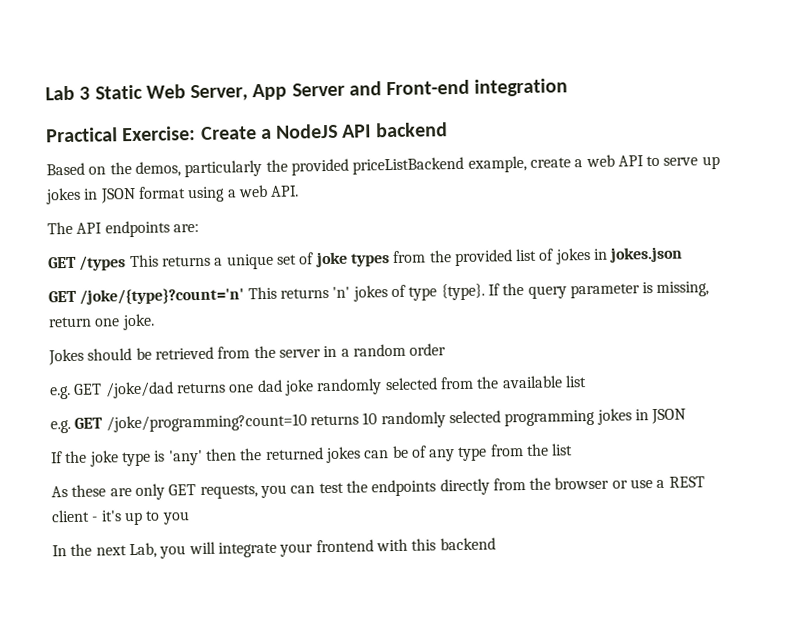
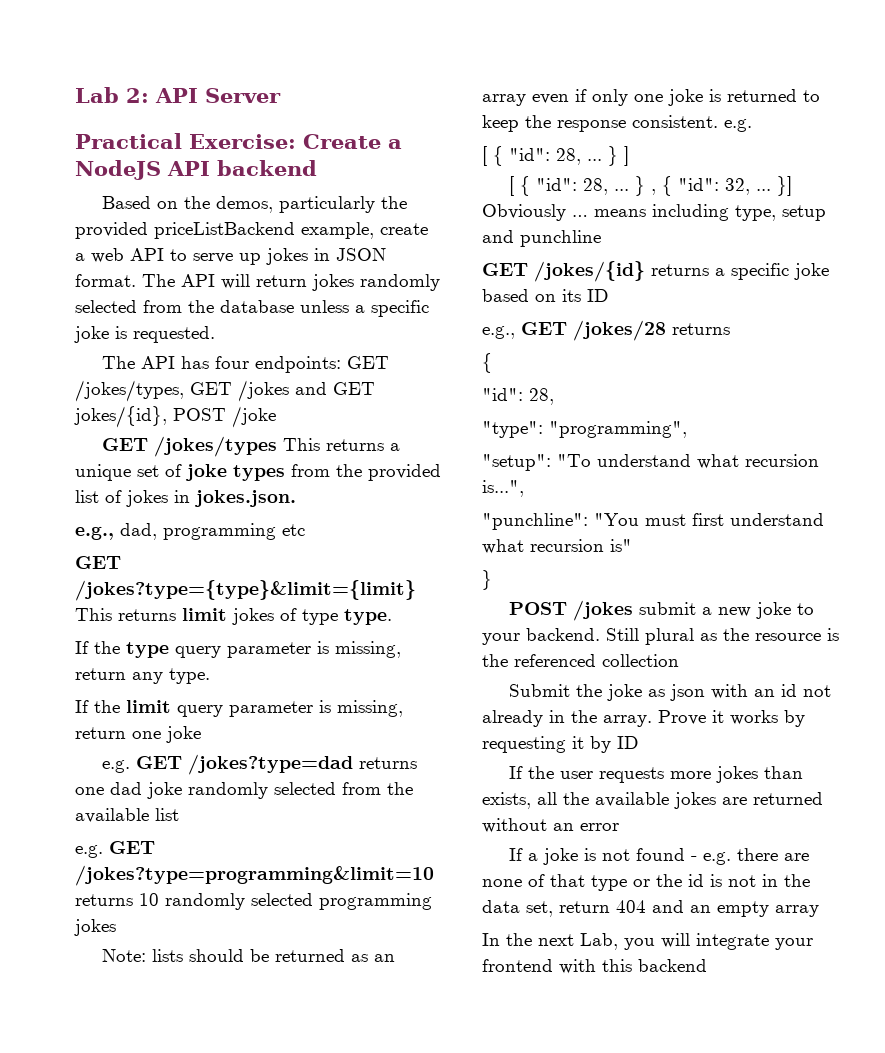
[79,78,569,102] 3 Static Web Server, App Server and Front-end integration -> [126,88,281,103] 2: API Server
[137,184,300,203] [47,220,199,238] [48,255,127,271] format using a web API. // The API endpoints are: // GET /types -> [75,274,440,291] [75,300,429,317] [74,326,215,343] [101,356,389,373] [75,380,375,402] [74,406,276,428] [101,436,277,457] format. The API will return jokes randomly selected from the database unless a specific joke is requested. // The API has four endpoints: GET /jokes/types, GET /jokes and GET jokes/{id}, POST /joke // GET /jokes/types
[609,246,684,263] [48,286,351,305] jokes.json // GET /joke/{type}?count='n' This returns 'n' -> [194,490,296,507] [75,523,305,540] [75,556,121,569] [75,580,416,601] [75,608,227,621] jokes.json. // e.g., dad, programming etc // GET /jokes?type={type}&limit={limit} This returns limit
[440,282,525,301] {type}. If the -> [344,609,392,625] [75,641,401,658] [75,668,210,684] [75,700,171,713] type. // If the type query parameter is missing, return any type. // If the limit
[121,313,155,331] [48,343,447,366] [50,381,174,400] joke. // Jokes should be retrieved from the server in a random order // e.g. GET /joke/dad -> [166,726,201,743] [101,754,353,775] joke // e.g. GET /jokes?type=dad
[105,413,307,433] /joke/programming?count=10 -> [75,865,434,886] /jokes?type=programming&limit=10
[634,408,687,425] [51,443,574,467] [51,476,705,501] [51,509,190,526] in JSON // If the joke type is 'any' then the returned jokes can be of any type from the list // As these are only GET requests, you can test the endpoints directly from the browser or use a REST client - it's up to you -> [101,949,395,962] [482,89,820,106] [482,115,752,132] [482,146,629,166] [508,176,792,196] [482,204,826,221] [482,230,601,247] [482,261,829,282] [482,289,609,302] [482,320,730,341] [482,353,492,373] [482,388,554,405] [482,421,687,438] [482,454,819,471] [482,480,524,497] [482,513,824,530] [482,539,632,554] [482,570,492,590] [508,600,814,621] [482,628,839,645] [482,654,679,667] [508,684,831,701] [482,710,805,727] [482,736,639,753] [508,766,803,783] [482,792,823,809] [482,818,619,833] [508,848,809,865] [482,874,810,891] [482,900,819,917] // Note: lists should be returned as an array even if only one joke is returned to keep the response consistent. e.g. // [ { "id": 28, ... } ] // [ { "id": 28, ... } , { "id": 32, ... }] Obviously … means including type, setup and punchline // GET /jokes/{id} returns a specific joke based on its ID // e.g., GET /jokes/28 returns // { // "id": 28, // "type": "programming", // "setup": "To understand what recursion is...", // "punchline": "You must first understand what recursion is" // } // POST /jokes submit a new joke to your backend. Still plural as the resource is the referenced collection // Submit the joke as json with an id not already in the array. Prove it works by requesting it by ID // If the user requests more jokes than exists, all the available jokes are returned without an error // If a joke is not found - e.g. there are none of that type or the id is not in the data set, return 404 and an empty array

